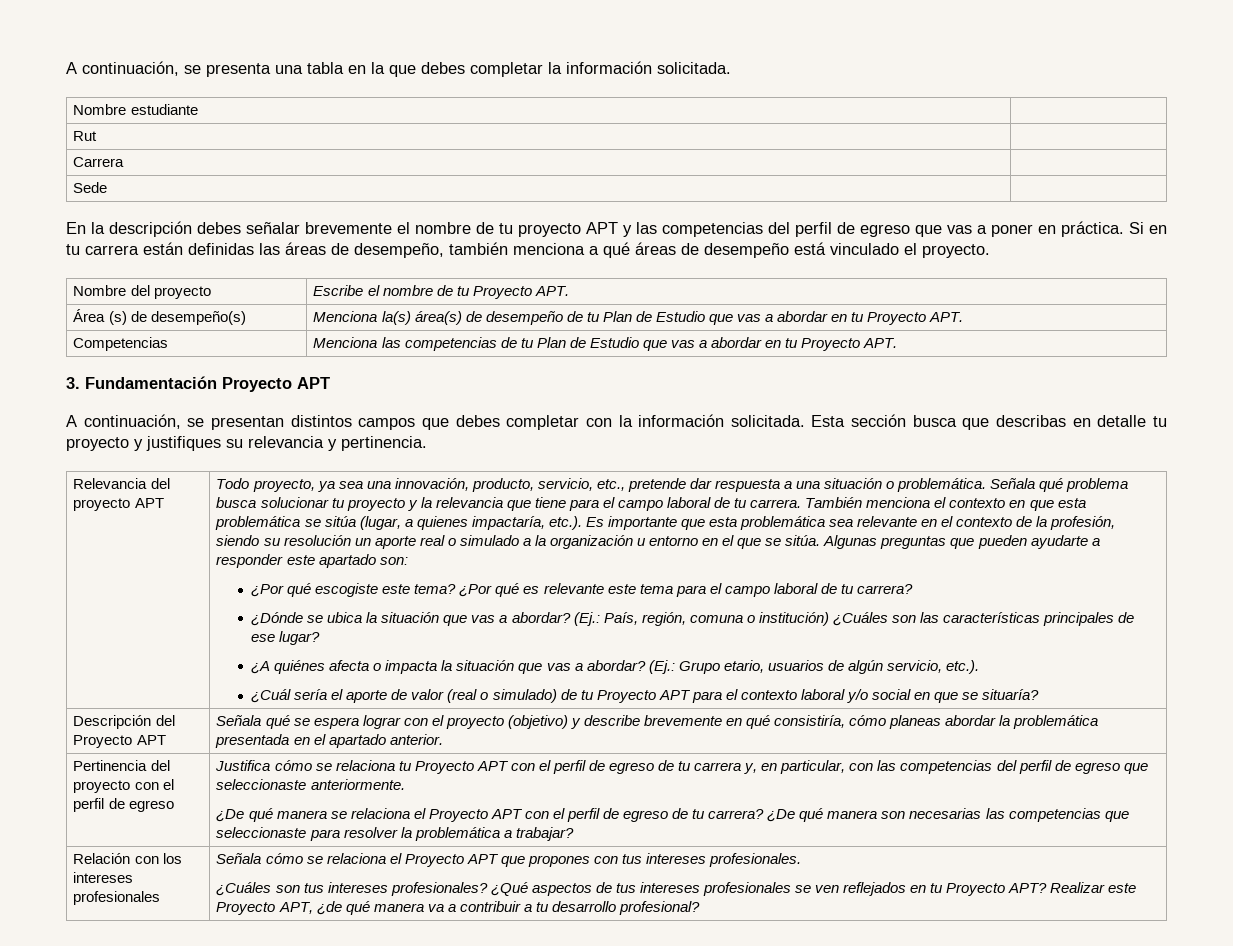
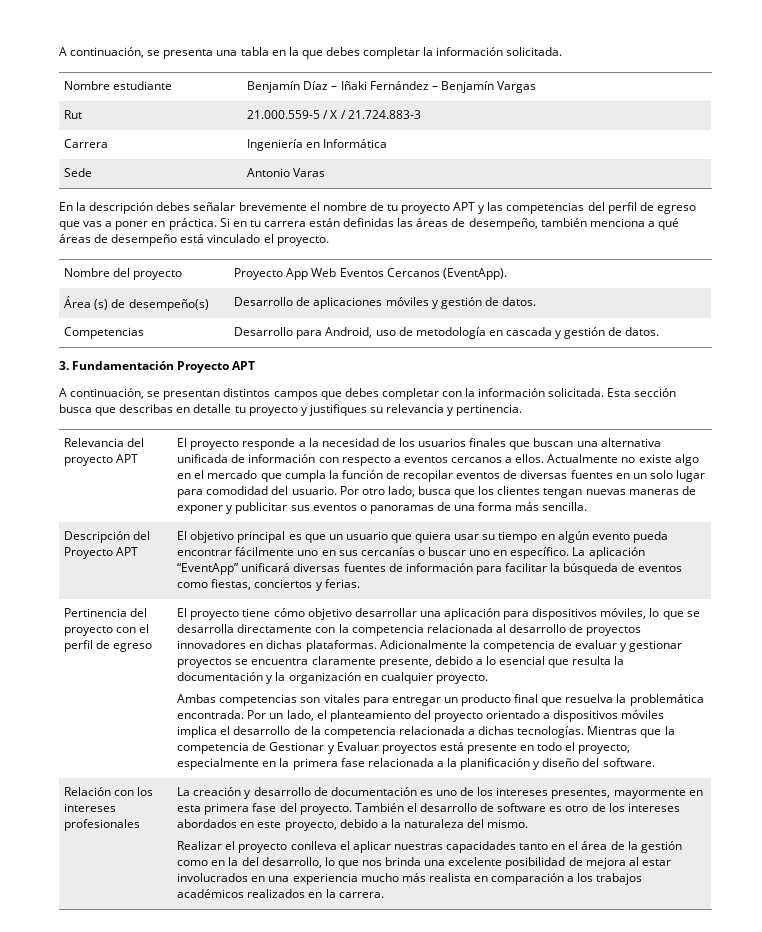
[73,131,98,141] [73,157,125,167] // Rut | // Carrera | -> [247,81,537,93] [64,110,83,119] [247,110,421,119] [64,139,109,148] [247,139,388,151] Benjamín Díaz – Iñaki Fernández – Benjamín Vargas // Rut | 21.000.559-5 / X / 21.724.883-3 // Carrera | Ingeniería en Informática
(108, 187) none -> [247,168,326,177] Antonio Varas
[313,285,569,299] [73,309,246,325] [313,311,964,325] [73,337,169,351] [313,337,898,351] Escribe el nombre de tu Proyecto APT. // Área (s) de desempeño(s) | Menciona la(s) área(s) de desempeño de tu Plan de Estudio que vas a abordar en tu Proyecto APT. // Competencias | Menciona las competencias de tu Plan de Estudio que vas a abordar en tu Proyecto APT. -> [234,268,507,280] [64,296,209,311] [234,297,537,309] [64,327,145,339] [234,327,660,339] Proyecto App Web Eventos Cercanos (EventApp). // Área (s) de desempeño(s) | Desarrollo de aplicaciones móviles y gestión de datos. // Competencias | Desarrollo para Android, uso de metodología en cascada y gestión de datos.
[216,478,1129,492] [216,497,1086,511] [215,516,1116,530] [216,535,1100,549] [216,554,408,568] [251,583,913,597] [251,612,1135,626] [251,631,321,645] [251,660,980,674] [251,689,1040,703] [73,715,175,729] [73,735,166,748] [216,715,1099,729] [215,734,443,748] Todo proyecto, ya sea una innovación, producto, servicio, etc., pretende dar respuesta a una situación o problemática. Señala qué problema busca solucionar tu proyecto y la relevancia que tiene para el campo laboral de tu carrera. También menciona el contexto en que esta problemática se sitúa (lugar, a quienes impactaría, etc.). Es importante que esta problemática sea relevante en el contexto de la profesión, siendo su resolución un aporte real o simulado a la organización u entorno en el que se sitúa. Algunas preguntas que pueden ayudarte a responder este apartado son: // ¿Por qué escogiste este tema? ¿Por qué es relevante este tema para el campo laboral de tu carrera? // ¿Dónde se ubica la situación que vas a abordar? (Ej.: País, región, comuna o institución) ¿Cuáles son las características principales de ese lugar? // ¿A quiénes afecta o impacta la situación que vas a abordar? (Ej.: Grupo etario, usuarios de algún servicio, etc.). // ¿Cuál sería el aporte de valor (real o simulado) de tu Proyecto APT para el contexto laboral y/o social en que se situaría? // Descripción del Proyecto APT | Señala qué se espera lograr con el proyecto (objetivo) y describe brevemente en qué consistiría, cómo planeas abordar la problemática presentada en el apartado anterior. -> [177,438,661,450] [177,454,699,466] [177,470,705,482] [177,486,696,498] [177,502,588,514] [64,531,151,543] [64,547,139,559] [177,531,668,543] [177,547,645,559] [177,563,683,575] [177,579,360,591] El proyecto responde a la necesidad de los usuarios finales que buscan una alternativa unificada de información con respecto a eventos cercanos a ellos. Actualmente no existe algo en el mercado que cumpla la función de recopilar eventos de diversas fuentes en un solo lugar para comodidad del usuario. Por otro lado, busca que los clientes tengan nuevas maneras de exponer y publicitar sus eventos o panoramas de una forma más sencilla. // Descripción del Proyecto APT | El objetivo principal es que un usuario que quiera usar su tiempo en algún evento pueda encontrar fácilmente uno en sus cercanías o buscar uno en específico. La aplicación “EventApp” unificará diversas fuentes de información para facilitar la búsqueda de eventos como fiestas, conciertos y ferias.
[215,760,1148,774] [216,779,405,790] [216,808,1129,822] [216,827,574,841] Justifica cómo se relaciona tu Proyecto APT con el perfil de egreso de tu carrera y, en particular, con las competencias del perfil de egreso que seleccionaste anteriormente. // ¿De qué manera se relaciona el Proyecto APT con el perfil de egreso de tu carrera? ¿De qué manera son necesarias las competencias que seleccionaste para resolver la problemática a trabajar? -> [177,608,700,620] [177,624,642,636] [177,640,683,652] [177,656,625,668] [177,672,488,684] [177,694,704,706] [177,710,665,722] [177,726,675,738] [177,742,631,754] [177,758,655,770] El proyecto tiene cómo objetivo desarrollar una aplicación para dispositivos móviles, lo que se desarrolla directamente con la competencia relacionada al desarrollo de proyectos innovadores en dichas plataformas. Adicionalmente la competencia de evaluar y gestionar proyectos se encuentra claramente presente, debido a lo esencial que resulta la documentación y la organización en cualquier proyecto. // Ambas competencias son vitales para entregar un producto final que resuelva la problemática encontrada. Por un lado, el planteamiento del proyecto orientado a dispositivos móviles implica el desarrollo de la competencia relacionada a dichas tecnologías. Mientras que la competencia de Gestionar y Evaluar proyectos está presente en todo el proyecto, especialmente en la primera fase relacionada a la planificación y diseño del software.
[216,853,802,867] [216,882,1137,896] [216,901,701,915] Señala cómo se relaciona el Proyecto APT que propones con tus intereses profesionales. // ¿Cuáles son tus intereses profesionales? ¿Qué aspectos de tus intereses profesionales se ven reflejados en tu Proyecto APT? Realizar este Proyecto APT, ¿de qué manera va a contribuir a tu desarrollo profesional? -> [177,787,703,799] [177,803,680,815] [177,819,529,831] [177,841,682,853] [177,857,671,869] [177,873,643,885] [177,889,384,898] La creación y desarrollo de documentación es uno de los intereses presentes, mayormente en esta primera fase del proyecto. También el desarrollo de software es otro de los intereses abordados en este proyecto, debido a la naturaleza del mismo. // Realizar el proyecto conlleva el aplicar nuestras capacidades tanto en el área de la gestión como en la del desarrollo, lo que nos brinda una excelente posibilidad de mejora al estar involucrados en una experiencia mucho más realista en comparación a los trabajos académicos realizados en la carrera.

